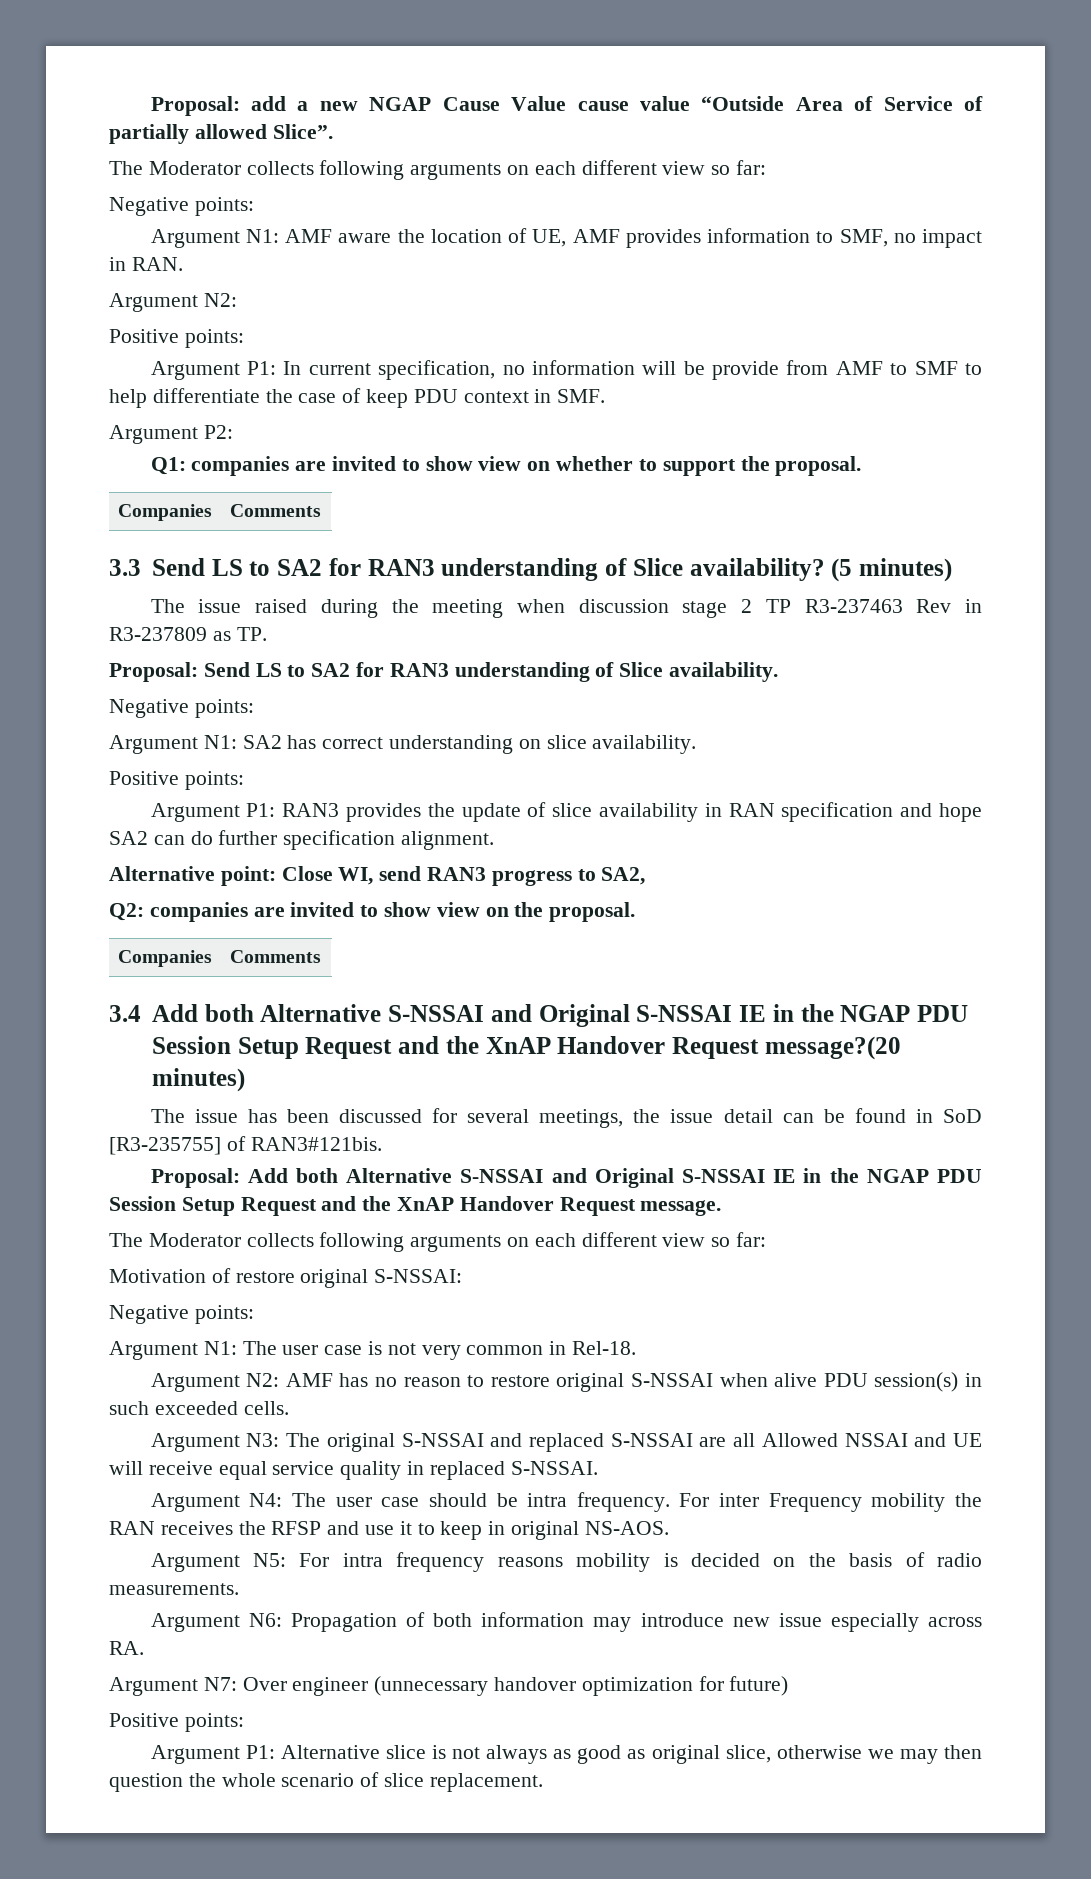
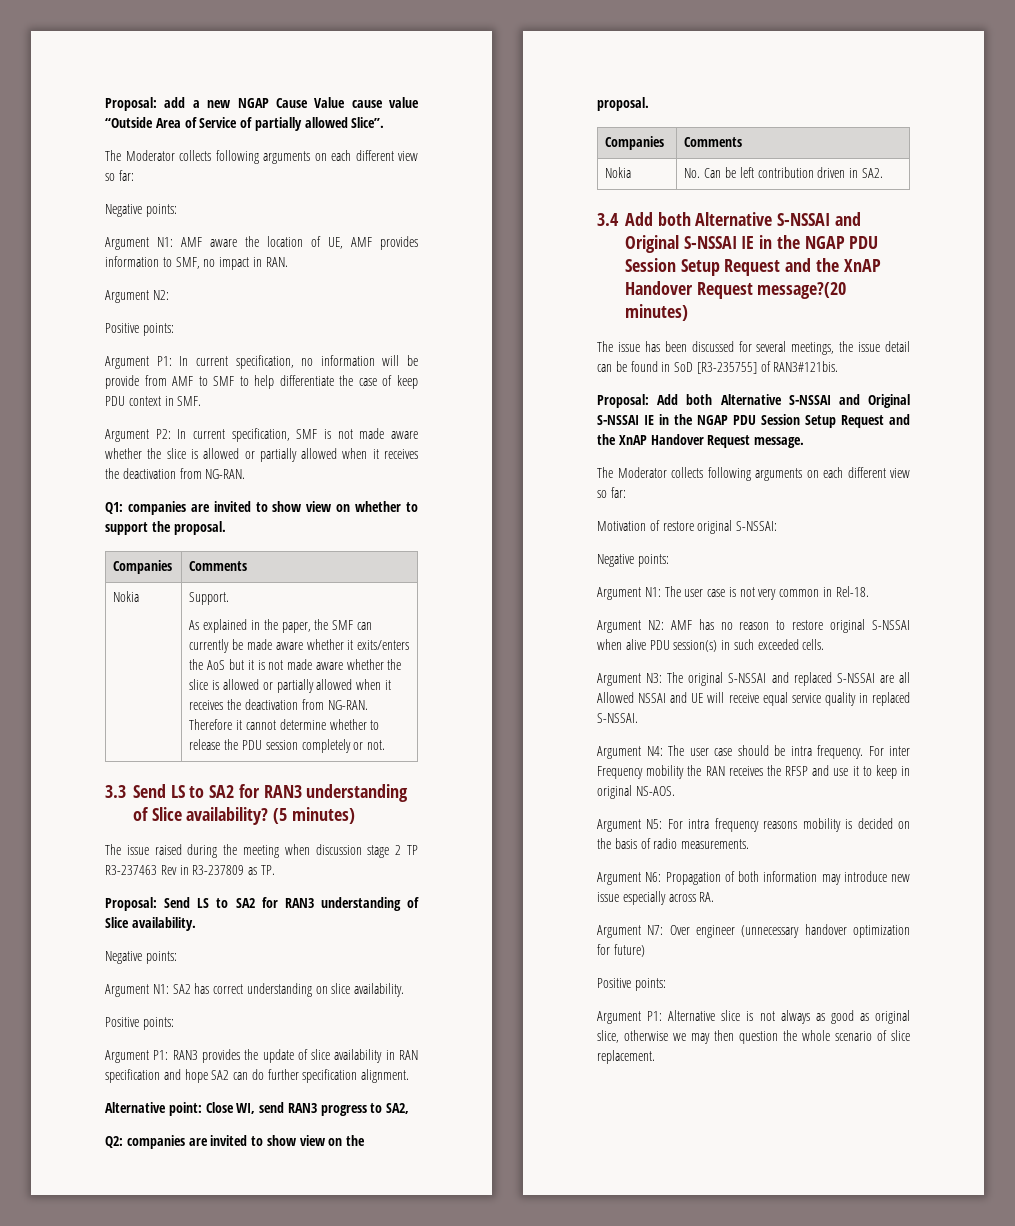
(233, 432) none -> [177,428,418,442] [105,448,419,462] [105,468,246,479] In current specification, SMF is not made aware whether the slice is allowed or partially allowed when it receives the deactivation from NG-RAN.
(321, 510) none -> [113,591,140,602] [189,592,230,605] [189,619,372,633] [189,639,410,653] [189,659,402,670] [189,679,391,693] [189,699,368,710] [189,719,380,730] [189,739,386,753] // Nokia | Support. // As explained in the paper, the SMF can currently be made aware whether it exits/enters the AoS but it is not made aware whether the slice is allowed or partially allowed when it receives the deactivation from NG-RAN. Therefore it cannot determine whether to release the PDU session completely or not.
(321, 956) none -> [605,167,632,178] [684,167,883,178] // Nokia | No. Can be left contribution driven in SA2.

